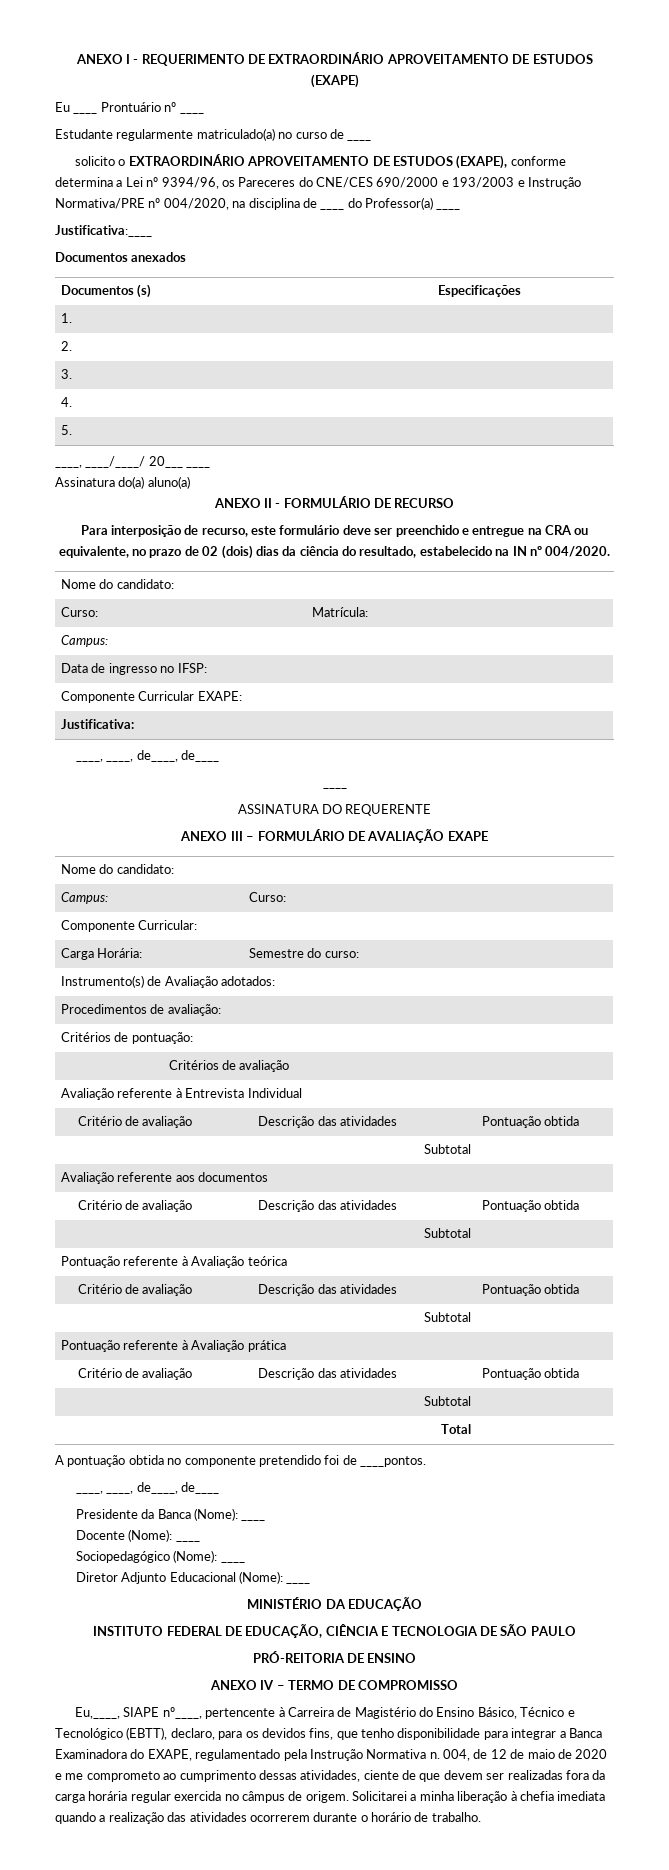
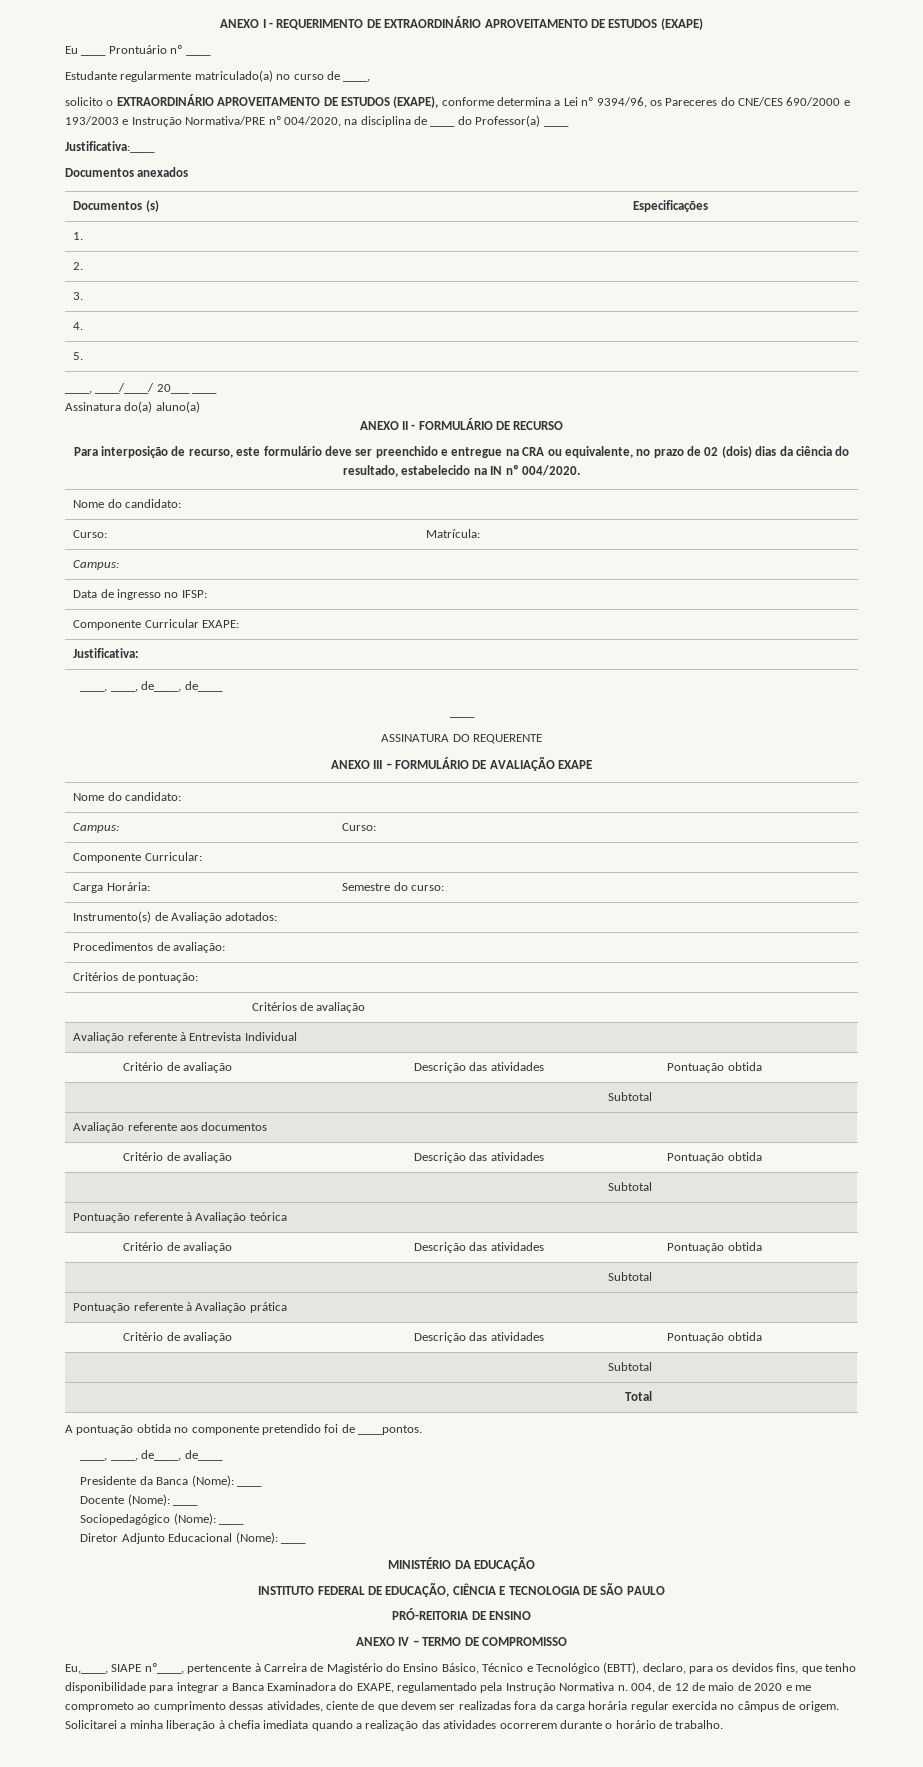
[347,139,372,141] ____ -> [343,79,371,82] ____,

